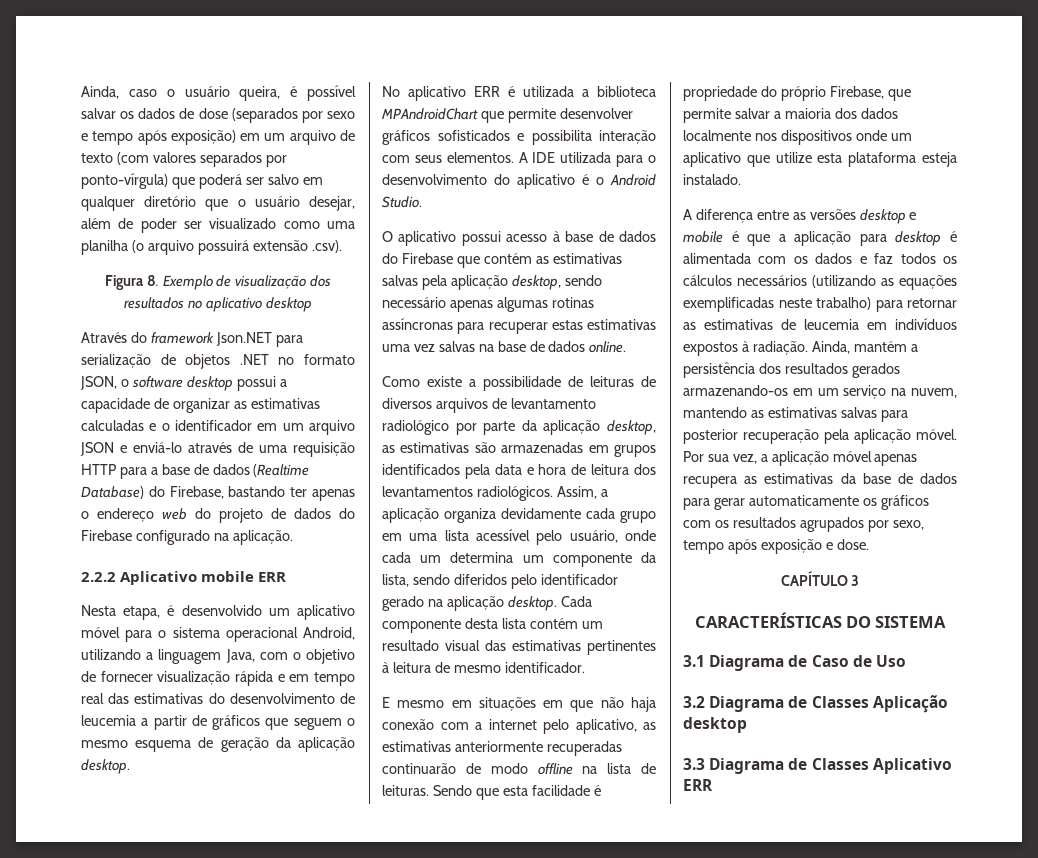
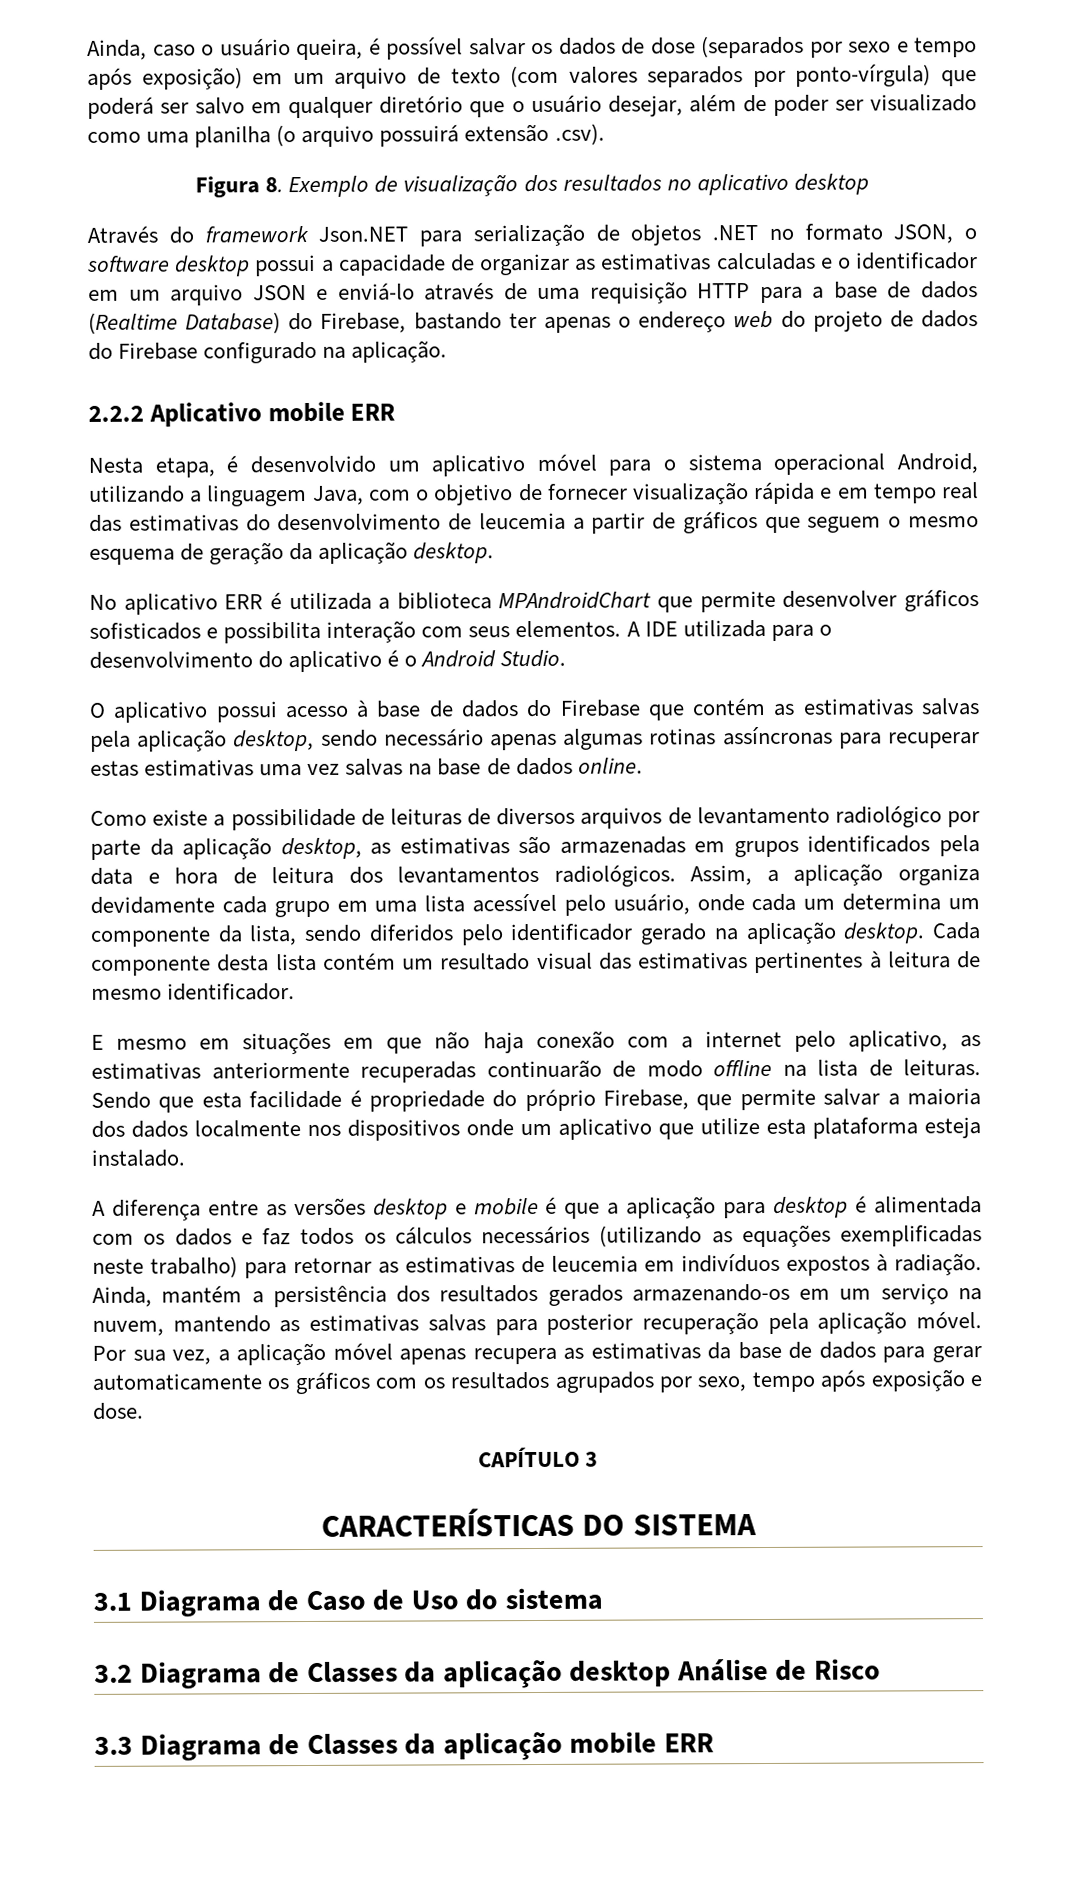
(906, 661) none -> [465,1587,603,1611] do sistema
[872,695,948,713] [683,717,747,733] Aplicação desktop -> [404,1658,882,1689] da aplicação desktop Análise de Risco
[872,758,952,774] Aplicativo -> [404,1731,658,1761] da aplicação mobile

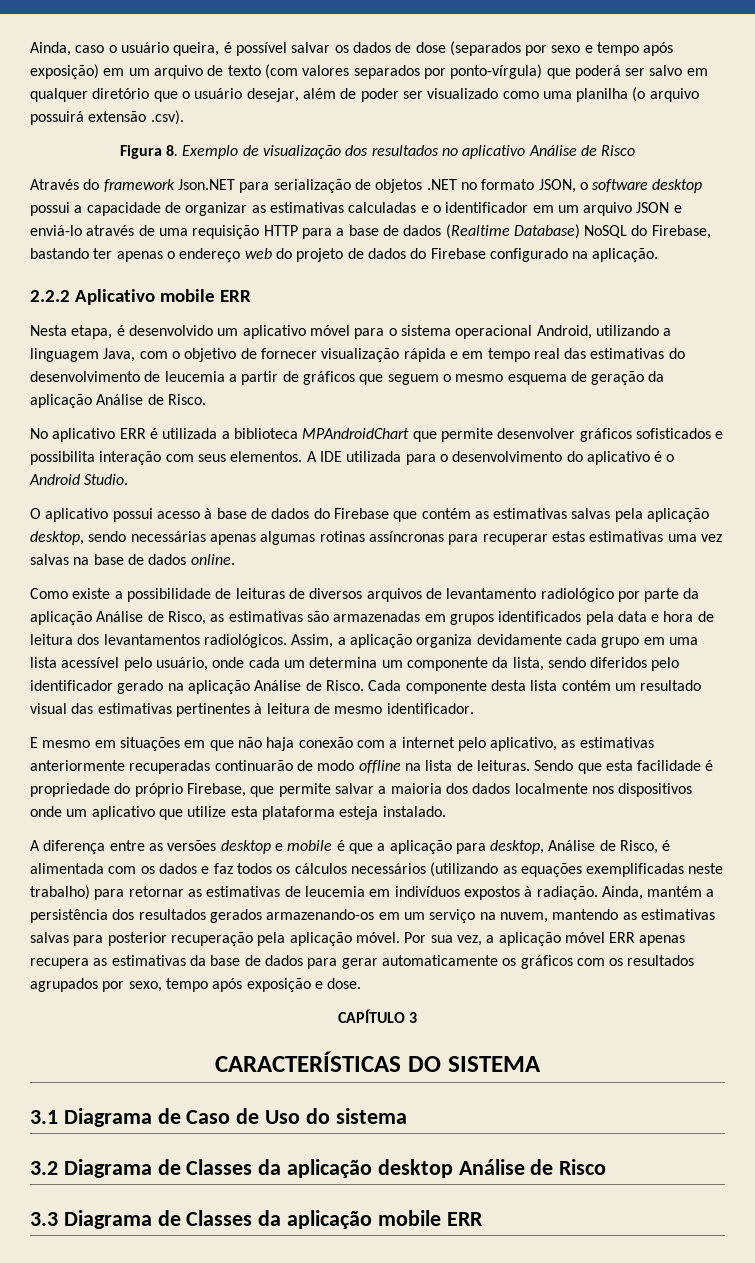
[793,173,869,195] desktop -> [528,145,636,156] Análise de Risco
(282, 323) none -> [584,225,628,238] NoSQL
[413,542,495,564] desktop. -> [96,394,206,405] Análise de Risco.
[383,728,484,747] necessário -> [130,531,206,542] necessárias
[280,837,362,860] desktop, -> [96,611,206,625] Análise de Risco,
[843,922,926,944] desktop. -> [254,680,364,691] Análise de Risco.
[773,1196,849,1218] desktop -> [490,840,659,854] desktop, Análise de Risco,
(393, 1351) none -> [609,932,636,943] ERR

